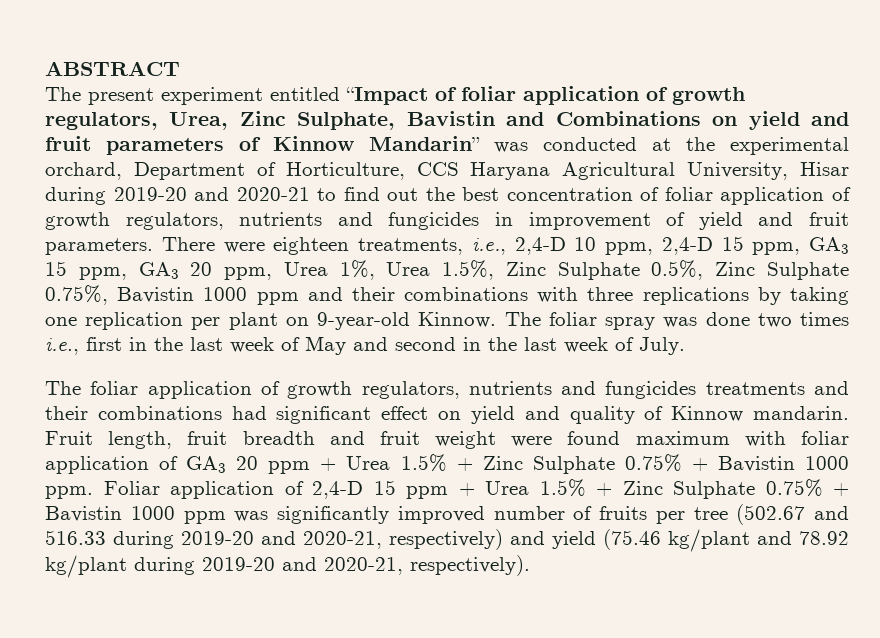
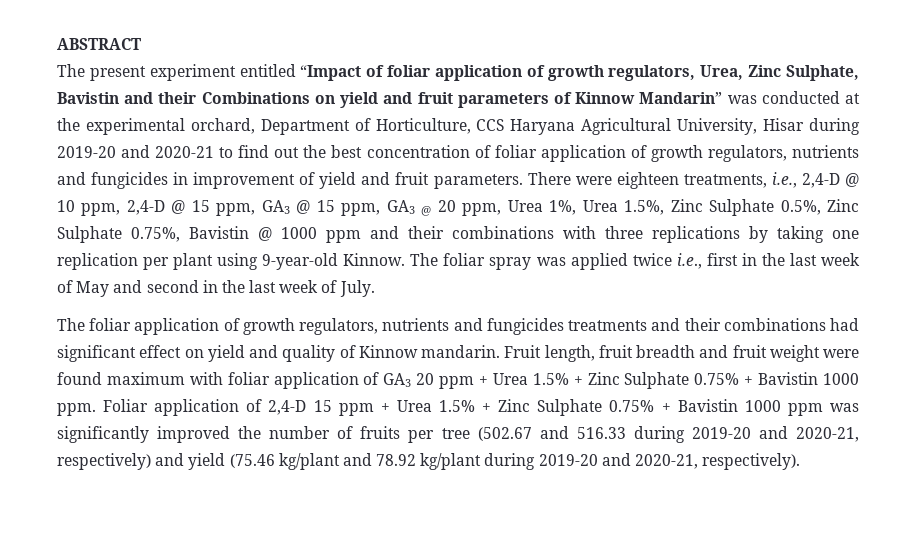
(545, 119) none -> [158,92,197,104] their
(566, 246) none -> [844,173,859,187] @
[721,236,849,255] [45,261,179,280] 15 ppm, GA3 15 ppm, GA3 -> [171,200,432,216] @ 15 ppm, GA3 @ 15 ppm, GA3 @
(195, 295) none -> [258,227,272,241] @
[285,317,309,326] on -> [217,253,259,270] using
[705,312,850,328] done two times -> [570,253,672,270] applied twice
(485, 515) none -> [238,426,262,439] the

